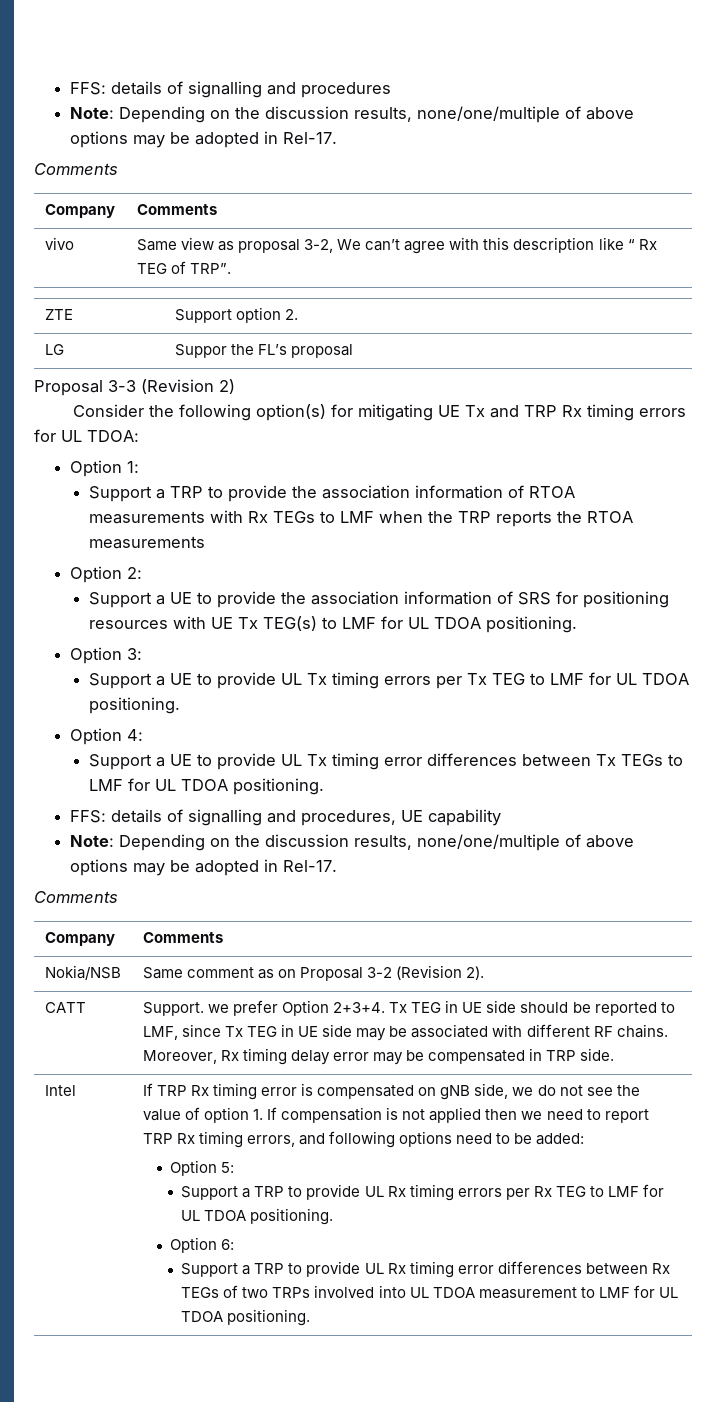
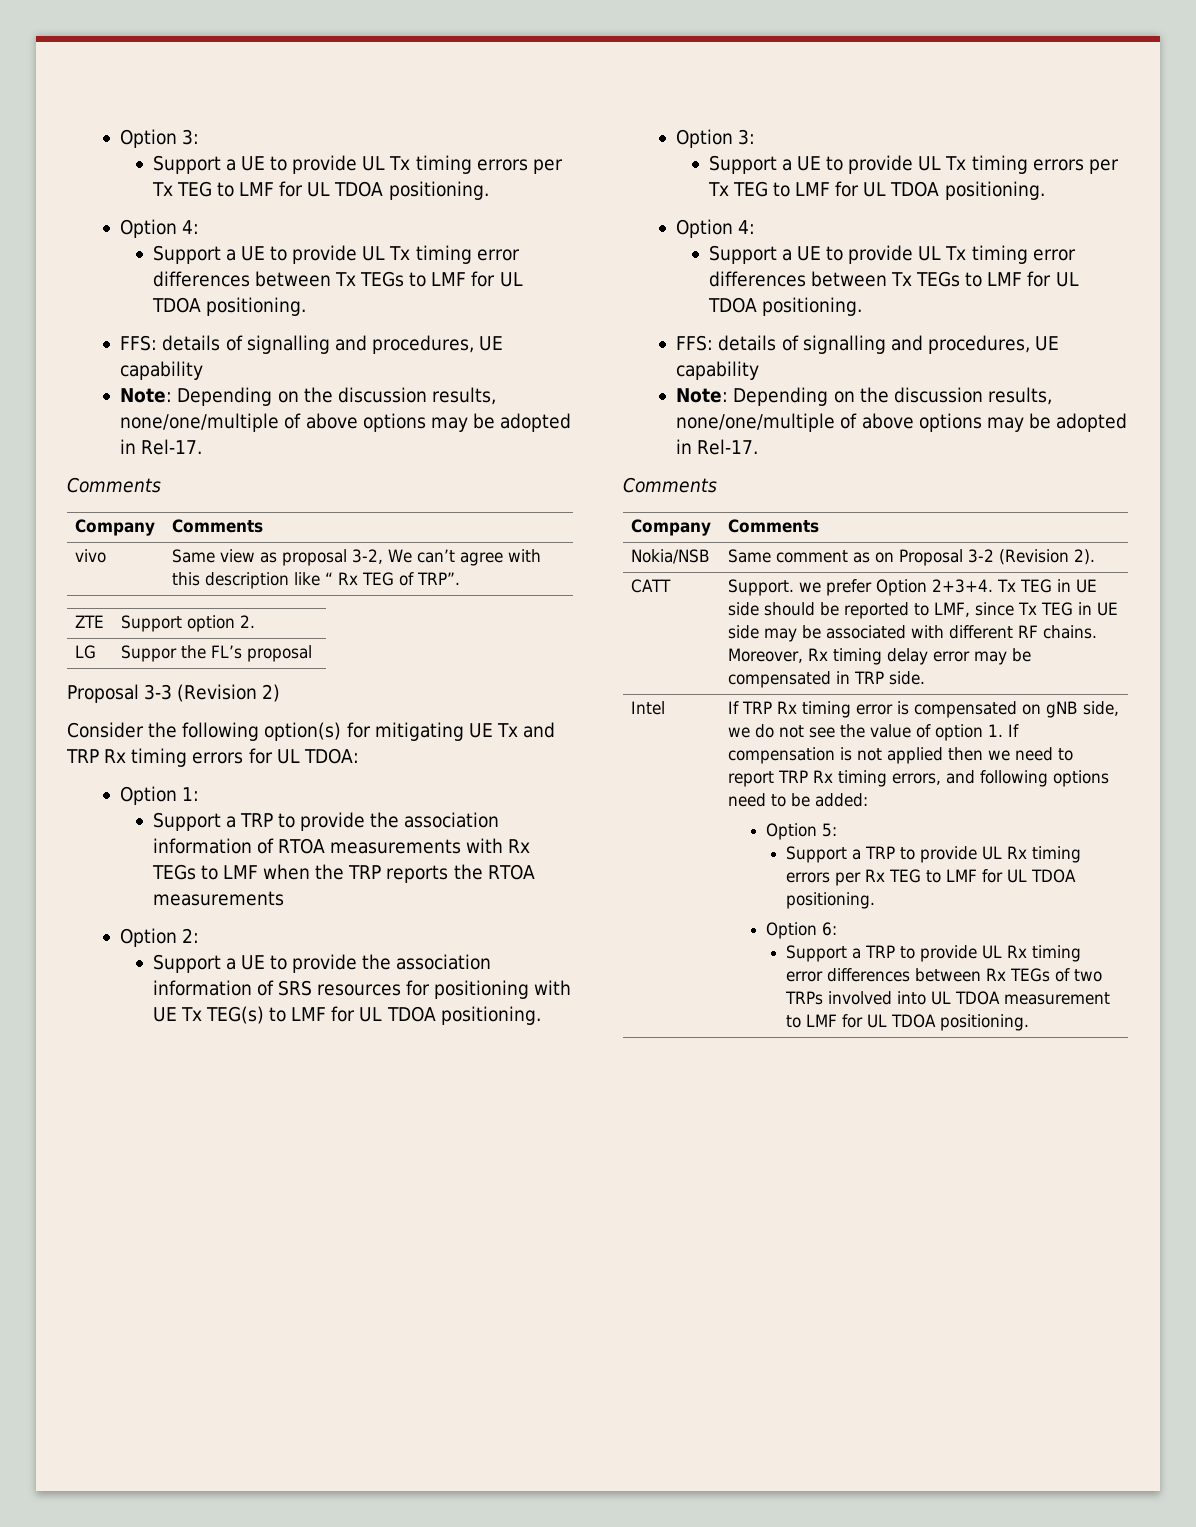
[70,81,392,98] FFS: details of signalling and procedures -> [120,129,200,148] [152,155,563,174] [151,181,489,200] [120,219,200,238] [152,245,520,264] [152,271,523,287] [151,297,306,316] [120,335,504,354] [120,361,204,380] Option 3: // Support a UE to provide UL Tx timing errors per Tx TEG to LMF for UL TDOA positioning. // Option 4: // Support a UE to provide UL Tx timing error differences between Tx TEGs to LMF for UL TDOA positioning. // FFS: details of signalling and procedures, UE capability
(551, 598) none -> [317,984,402,996] resources
[88,620,168,629] resources -> (530, 989) none

